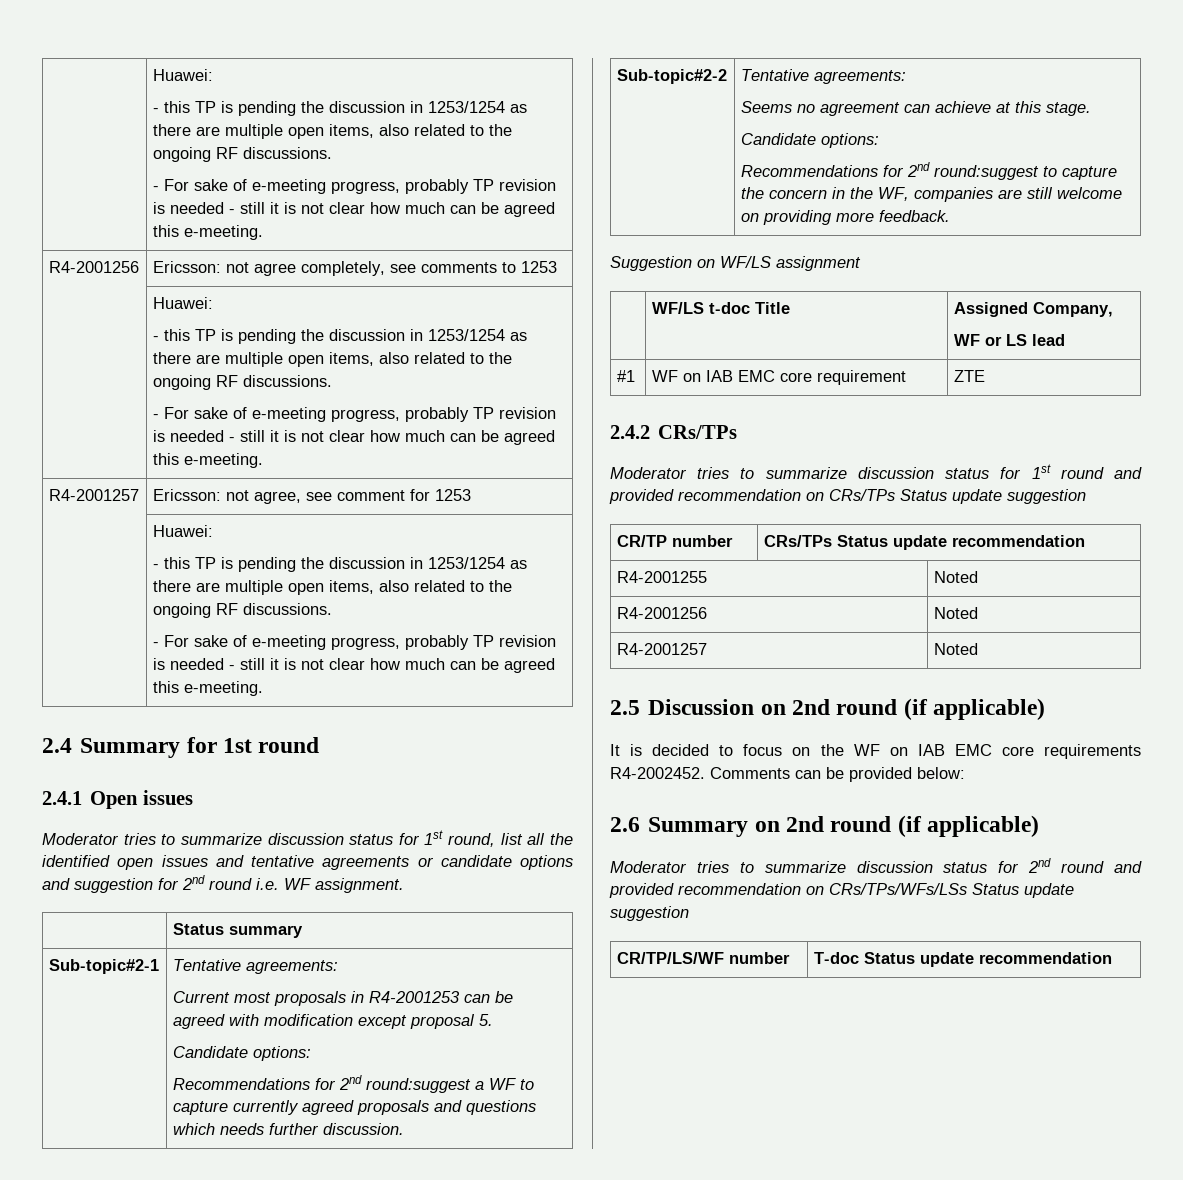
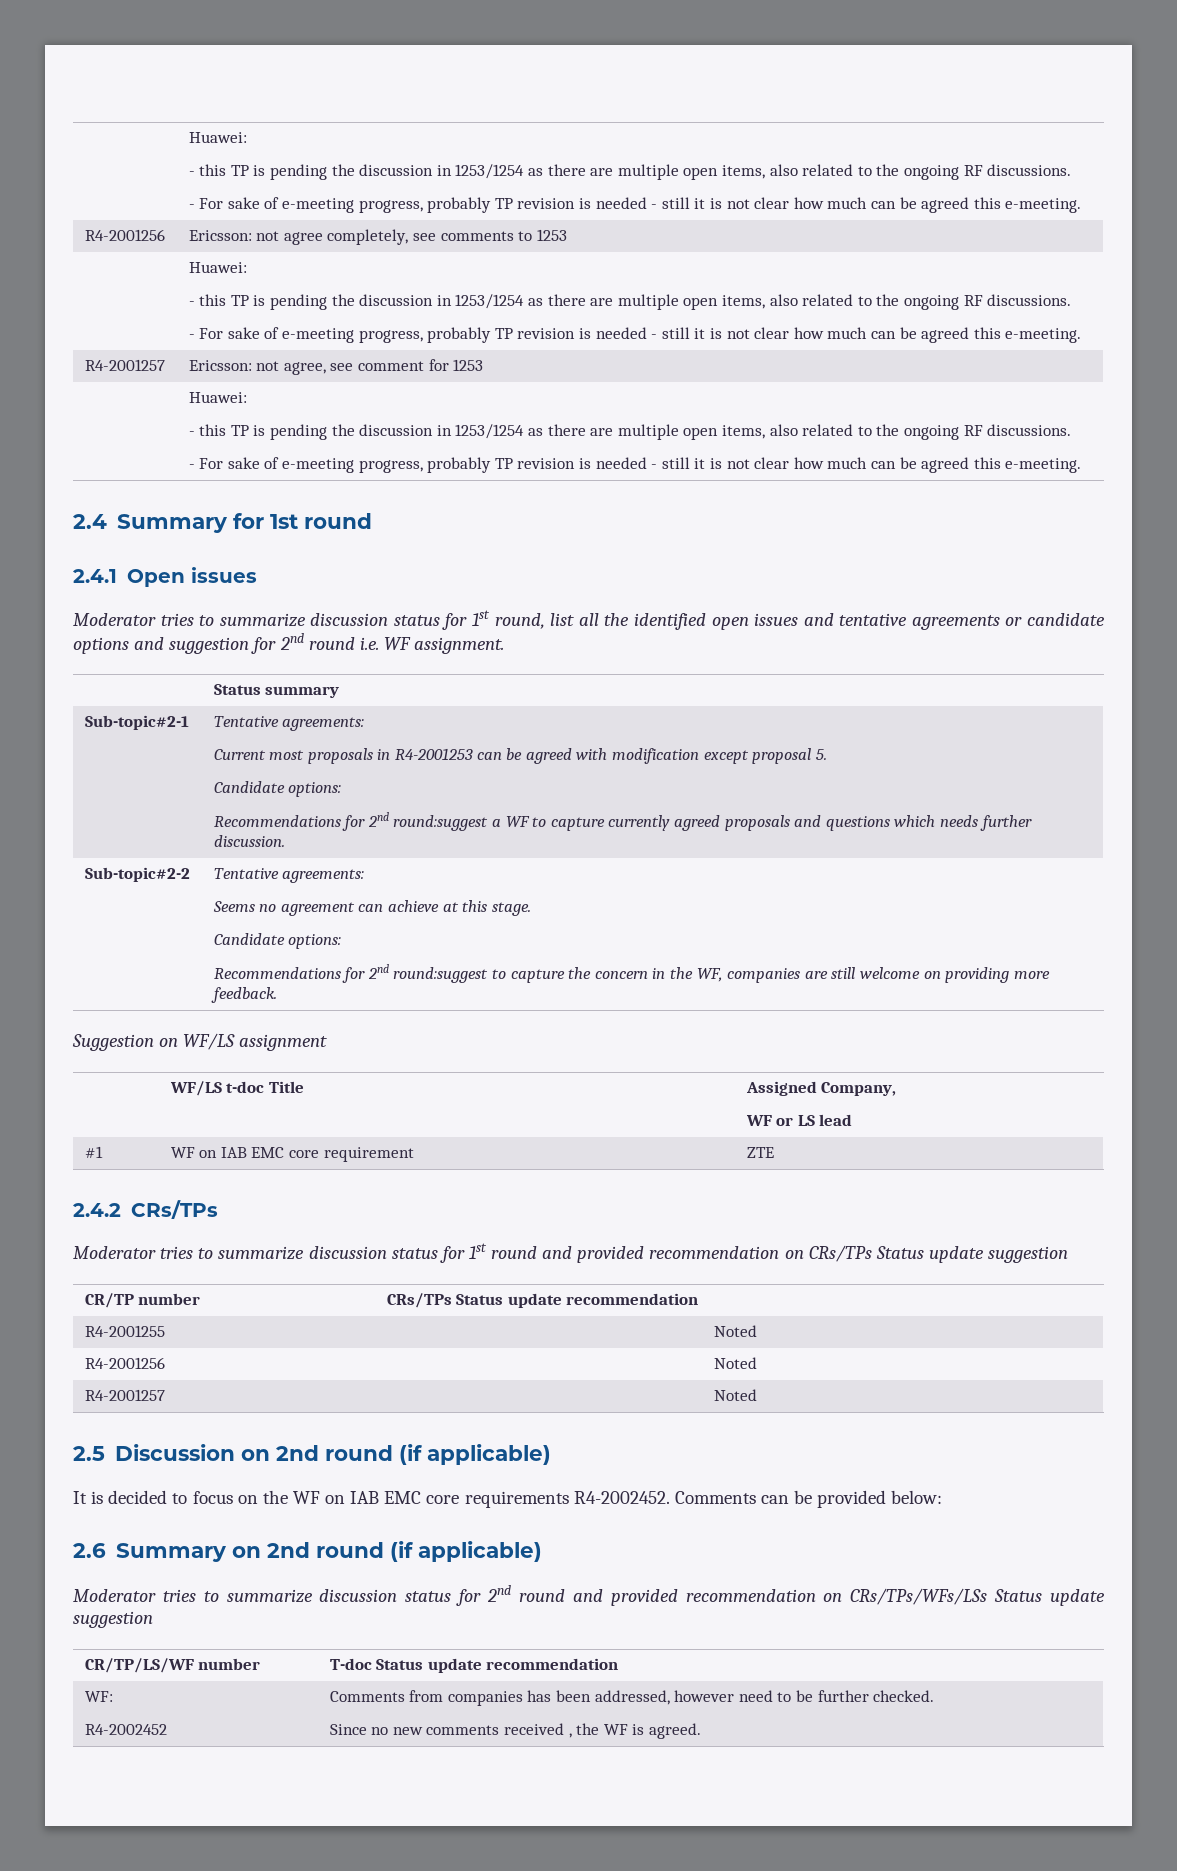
(1112, 958) none -> [84,1691,113,1702] [84,1724,167,1735] [329,1690,935,1706] [329,1723,702,1739] // WF: // R4-2002452 | Comments from companies has been addressed, however need to be further checked. // Since no new comments received , the WF is agreed.

